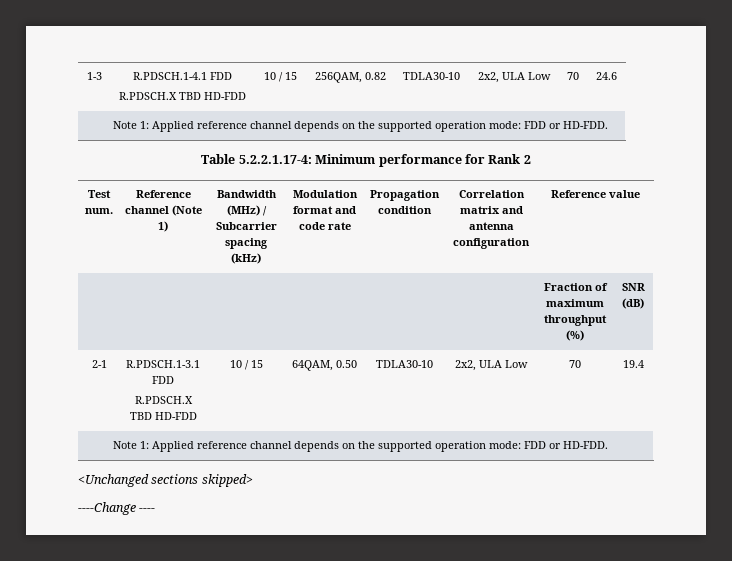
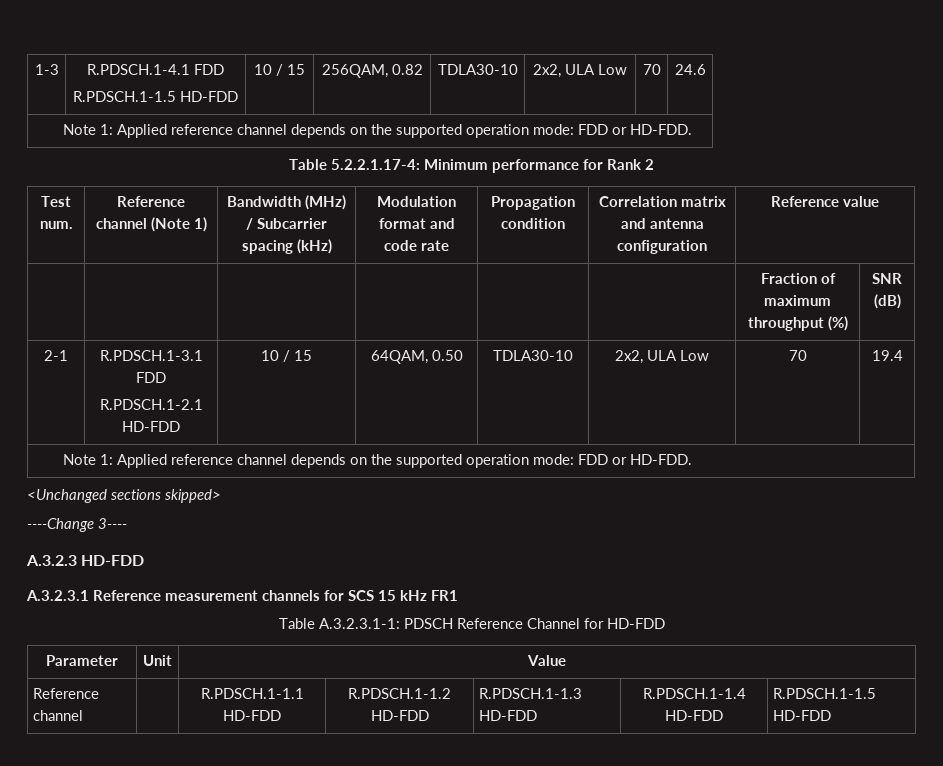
[118,92,201,100] R.PDSCH.X TBD -> [73,91,176,102] R.PDSCH.1-1.5
[134,396,193,404] [129,412,152,420] R.PDSCH.X TBD -> [99,399,203,410] R.PDSCH.1-2.1
[139,508,156,512] ---- -> [98,518,127,529] [26,555,145,566] [26,590,458,601] [278,618,665,629] [46,655,118,666] [143,655,172,666] [527,655,566,666] [33,688,100,699] [33,710,84,721] [200,688,304,699] [222,710,281,721] [348,688,451,699] [370,710,429,721] [479,688,583,699] [479,710,538,721] [642,688,746,699] [665,710,723,721] [773,688,877,699] [773,710,832,721] 3---- // A.3.2.3 HD-FDD // A.3.2.3.1 Reference measurement channels for SCS 15 kHz FR1 // Table A.3.2.3.1-1: PDSCH Reference Channel for HD-FDD // Parameter | Unit | Value // Reference channel | | R.PDSCH.1-1.1 HD-FDD | R.PDSCH.1-1.2 HD-FDD | R.PDSCH.1-1.3 HD-FDD | R.PDSCH.1-1.4 HD-FDD | R.PDSCH.1-1.5 HD-FDD

